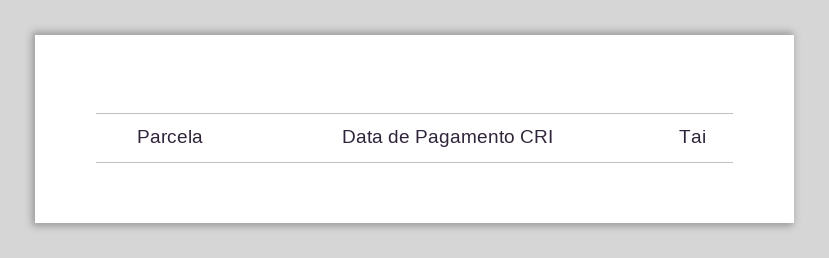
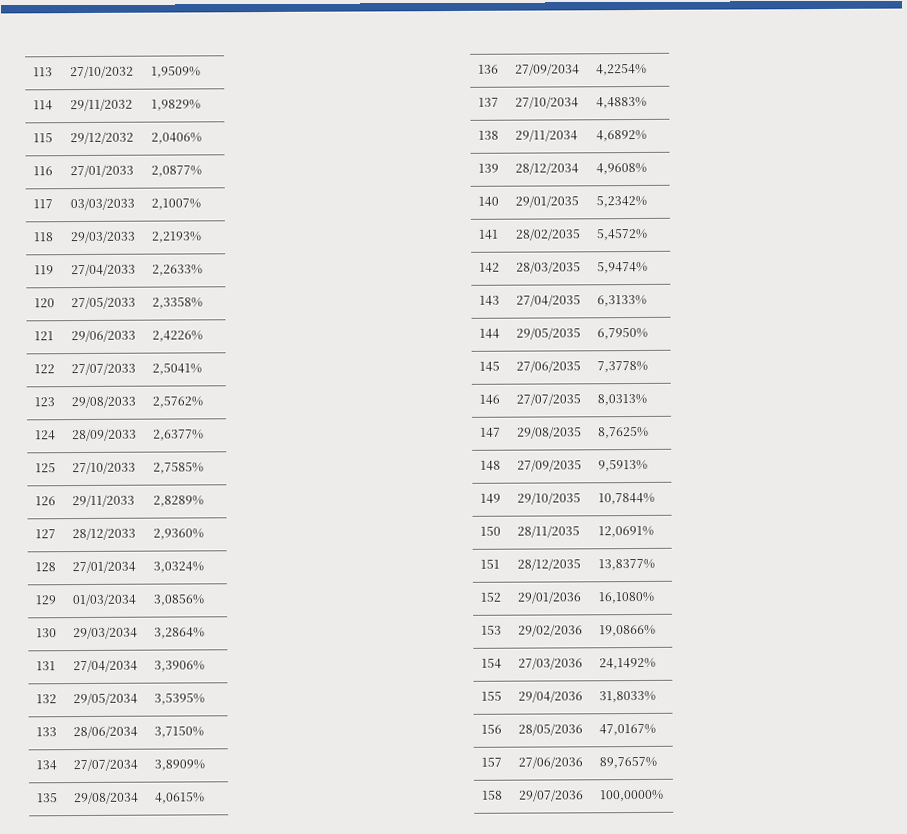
[137,130,203,143] [341,130,554,147] [678,130,706,143] Parcela | Data de Pagamento CRI | Tai -> [33,67,54,77] [70,65,135,79] [151,66,202,78] [33,100,54,111] [70,98,134,112] [151,99,202,111] [33,133,54,143] [70,131,135,145] [151,132,203,144] [33,166,54,176] [70,164,135,178] [151,165,203,177] [33,199,54,209] [70,197,136,211] [151,198,202,210] [33,232,55,242] [70,230,137,244] [151,231,203,243] [34,265,55,275] [71,263,137,277] [152,264,204,276] [34,298,56,308] [71,296,137,310] [152,297,204,309] [34,331,55,341] [71,329,137,343] [152,330,204,342] [34,364,56,374] [71,362,137,376] [152,363,203,375] [34,397,56,407] [71,395,137,409] [152,396,204,408] [35,430,57,441] [72,428,138,442] [153,429,205,441] [35,463,57,473] [72,461,137,475] [153,462,205,474] [35,496,57,506] [72,494,136,508] [153,495,205,507] [35,529,57,539] [72,527,137,541] [153,528,205,540] [35,562,57,572] [72,560,137,574] [153,561,205,573] [35,595,58,605] [72,593,138,607] [153,594,206,606] [36,628,58,638] [73,626,139,640] [154,627,206,639] [36,661,57,671] [73,659,139,673] [154,660,206,672] [36,694,58,704] [73,692,139,706] [154,693,206,705] [36,727,58,737] [73,725,139,739] [154,726,205,738] [36,760,58,771] [73,758,139,772] [154,759,206,771] [37,793,59,803] [74,791,140,805] [155,792,206,804] [478,64,500,74] [515,63,581,76] [596,63,648,76] [478,97,500,107] [515,96,580,109] [596,96,648,109] [478,130,500,140] [515,129,579,142] [596,129,648,142] [478,163,500,173] [515,162,580,175] [596,162,648,175] [478,196,500,207] [515,195,580,208] [596,195,648,208] [478,229,500,240] [515,228,582,241] [596,228,649,241] [479,262,501,273] [516,261,582,274] [597,261,649,274] [479,295,501,306] [516,294,582,307] [597,294,648,307] [479,328,501,339] [516,327,582,340] [597,327,649,340] [479,361,501,372] [516,360,582,373] [597,360,649,373] [479,394,501,405] [516,393,582,406] [597,393,648,406] [480,427,502,438] [517,426,583,439] [598,426,650,439] [480,460,502,471] [517,459,583,472] [598,459,649,472] [480,493,502,504] [517,492,582,505] [598,492,656,505] [480,526,502,536] [517,525,581,538] [598,525,655,538] [480,559,501,569] [517,558,582,571] [598,558,656,571] [480,592,503,602] [517,591,583,604] [598,591,656,604] [481,625,503,635] [518,624,584,637] [599,624,657,637] [481,658,503,669] [518,657,584,670] [599,657,657,670] [481,691,503,701] [518,690,584,703] [599,690,657,703] [481,724,503,734] [518,723,584,736] [599,723,657,736] [481,757,503,767] [518,756,584,769] [599,756,658,769] [482,790,504,800] [519,789,585,802] [600,789,665,802] 113 | 27/10/2032 | 1,9509% // 114 | 29/11/2032 | 1,9829% // 115 | 29/12/2032 | 2,0406% // 116 | 27/01/2033 | 2,0877% // 117 | 03/03/2033 | 2,1007% // 118 | 29/03/2033 | 2,2193% // 119 | 27/04/2033 | 2,2633% // 120 | 27/05/2033 | 2,3358% // 121 | 29/06/2033 | 2,4226% // 122 | 27/07/2033 | 2,5041% // 123 | 29/08/2033 | 2,5762% // 124 | 28/09/2033 | 2,6377% // 125 | 27/10/2033 | 2,7585% // 126 | 29/11/2033 | 2,8289% // 127 | 28/12/2033 | 2,9360% // 128 | 27/01/2034 | 3,0324% // 129 | 01/03/2034 | 3,0856% // 130 | 29/03/2034 | 3,2864% // 131 | 27/04/2034 | 3,3906% // 132 | 29/05/2034 | 3,5395% // 133 | 28/06/2034 | 3,7150% // 134 | 27/07/2034 | 3,8909% // 135 | 29/08/2034 | 4,0615% // 136 | 27/09/2034 | 4,2254% // 137 | 27/10/2034 | 4,4883% // 138 | 29/11/2034 | 4,6892% // 139 | 28/12/2034 | 4,9608% // 140 | 29/01/2035 | 5,2342% // 141 | 28/02/2035 | 5,4572% // 142 | 28/03/2035 | 5,9474% // 143 | 27/04/2035 | 6,3133% // 144 | 29/05/2035 | 6,7950% // 145 | 27/06/2035 | 7,3778% // 146 | 27/07/2035 | 8,0313% // 147 | 29/08/2035 | 8,7625% // 148 | 27/09/2035 | 9,5913% // 149 | 29/10/2035 | 10,7844% // 150 | 28/11/2035 | 12,0691% // 151 | 28/12/2035 | 13,8377% // 152 | 29/01/2036 | 16,1080% // 153 | 29/02/2036 | 19,0866% // 154 | 27/03/2036 | 24,1492% // 155 | 29/04/2036 | 31,8033% // 156 | 28/05/2036 | 47,0167% // 157 | 27/06/2036 | 89,7657% // 158 | 29/07/2036 | 100,0000%

